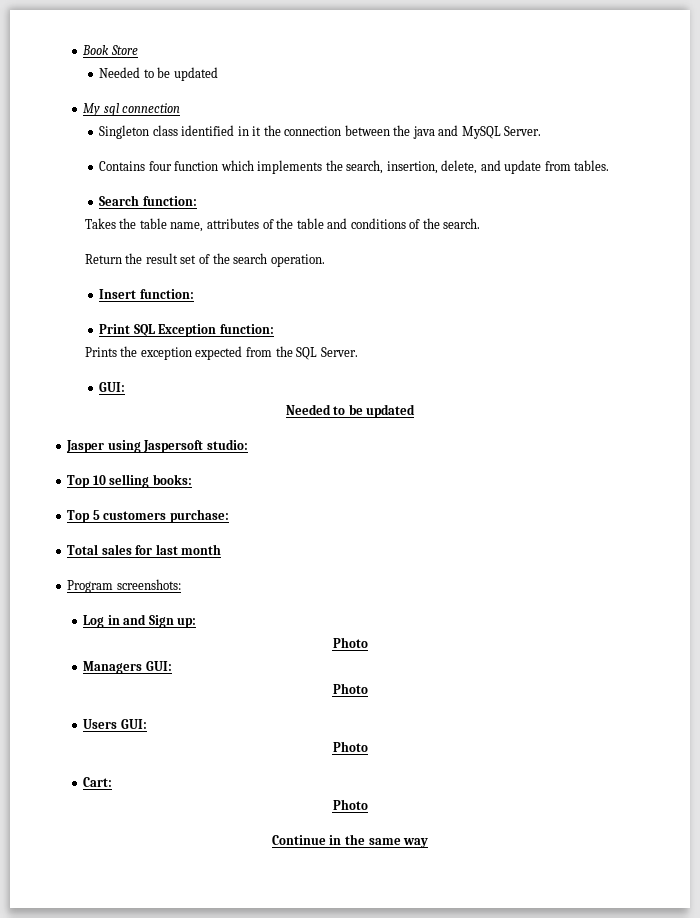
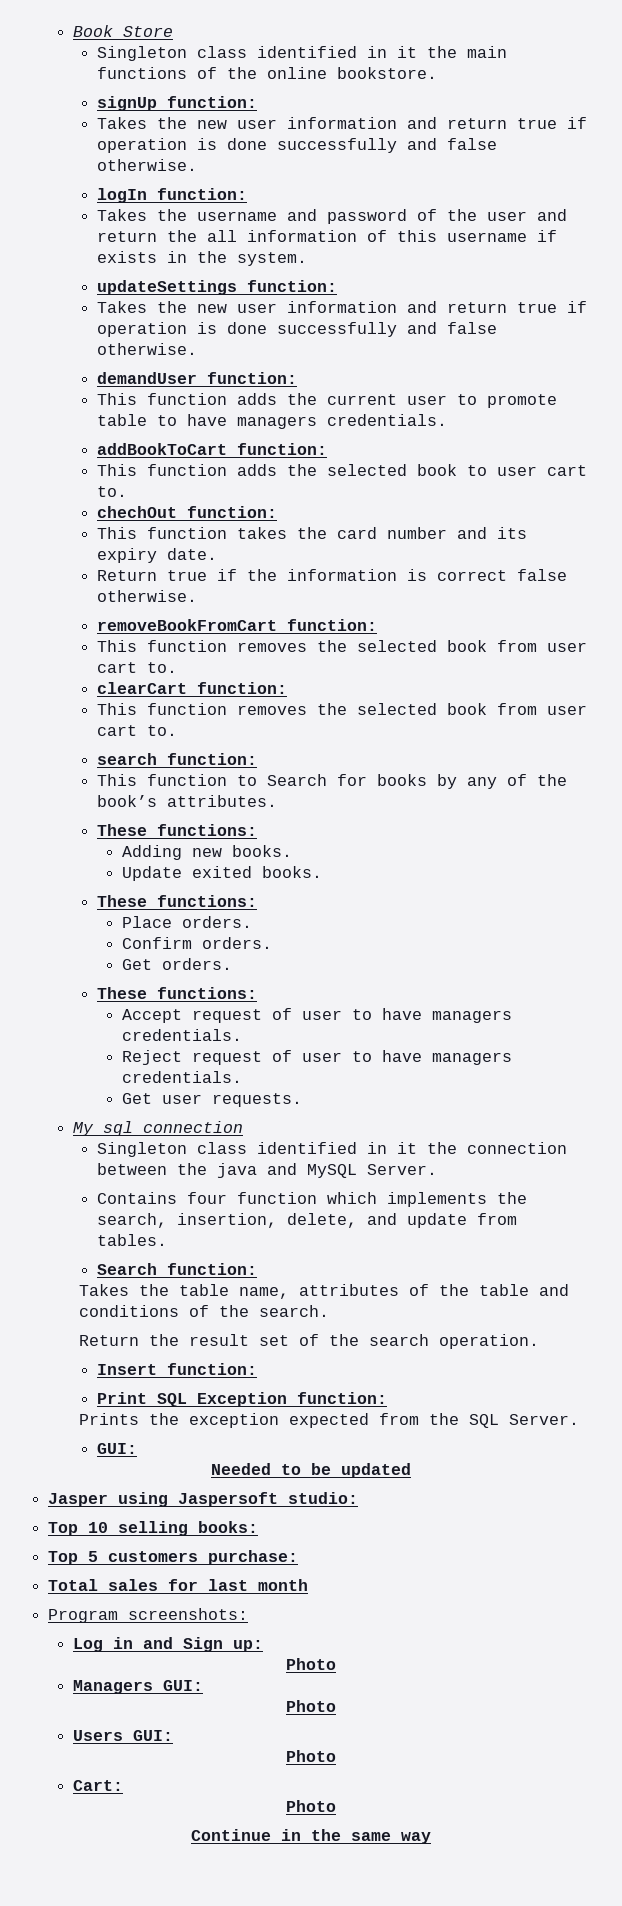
[99,67,218,81] Needed to be updated -> [97,46,508,61] [97,67,438,79] [97,96,258,111] [97,117,588,129] [97,138,498,153] [97,159,198,171] [97,188,248,203] [97,209,568,224] [97,230,558,242] [97,251,308,266] [97,280,338,295] [97,301,588,313] [97,322,498,337] [97,343,198,355] [97,372,298,384] [97,393,558,408] [97,414,448,429] [97,443,328,455] [97,464,588,476] [97,486,128,497] [97,506,278,518] [97,527,528,539] [97,548,218,563] [97,569,568,581] [97,590,198,602] [97,619,378,631] [97,640,588,652] [97,662,178,673] [97,682,288,694] [97,703,588,715] [97,725,178,736] [97,753,258,765] [97,774,568,789] [97,795,278,807] [97,824,258,836] [121,845,292,860] [121,866,322,881] [97,895,258,907] [121,916,252,928] [121,937,272,949] [121,958,232,970] [97,987,258,999] [121,1008,512,1023] [121,1029,242,1041] [121,1050,512,1065] [121,1071,242,1083] [121,1093,302,1107] Singleton class identified in it the main functions of the online bookstore. // signUp function: // Takes the new user information and return true if operation is done successfully and false otherwise. // logIn function: // Takes the username and password of the user and return the all information of this username if exists in the system. // updateSettings function: // Takes the new user information and return true if operation is done successfully and false otherwise. // demandUser function: // This function adds the current user to promote table to have managers credentials. // addBookToCart function: // This function adds the selected book to user cart to. // chechOut function: // This function takes the card number and its expiry date. // Return true if the information is correct false otherwise. // removeBookFromCart function: // This function removes the selected book from user cart to. // clearCart function: // This function removes the selected book from user cart to. // search function: // This function to Search for books by any of the book’s attributes. // These functions: // Adding new books. // Update exited books. // These functions: // Place orders. // Confirm orders. // Get orders. // These functions: // Accept request of user to have managers credentials. // Reject request of user to have managers credentials. // Get user requests.

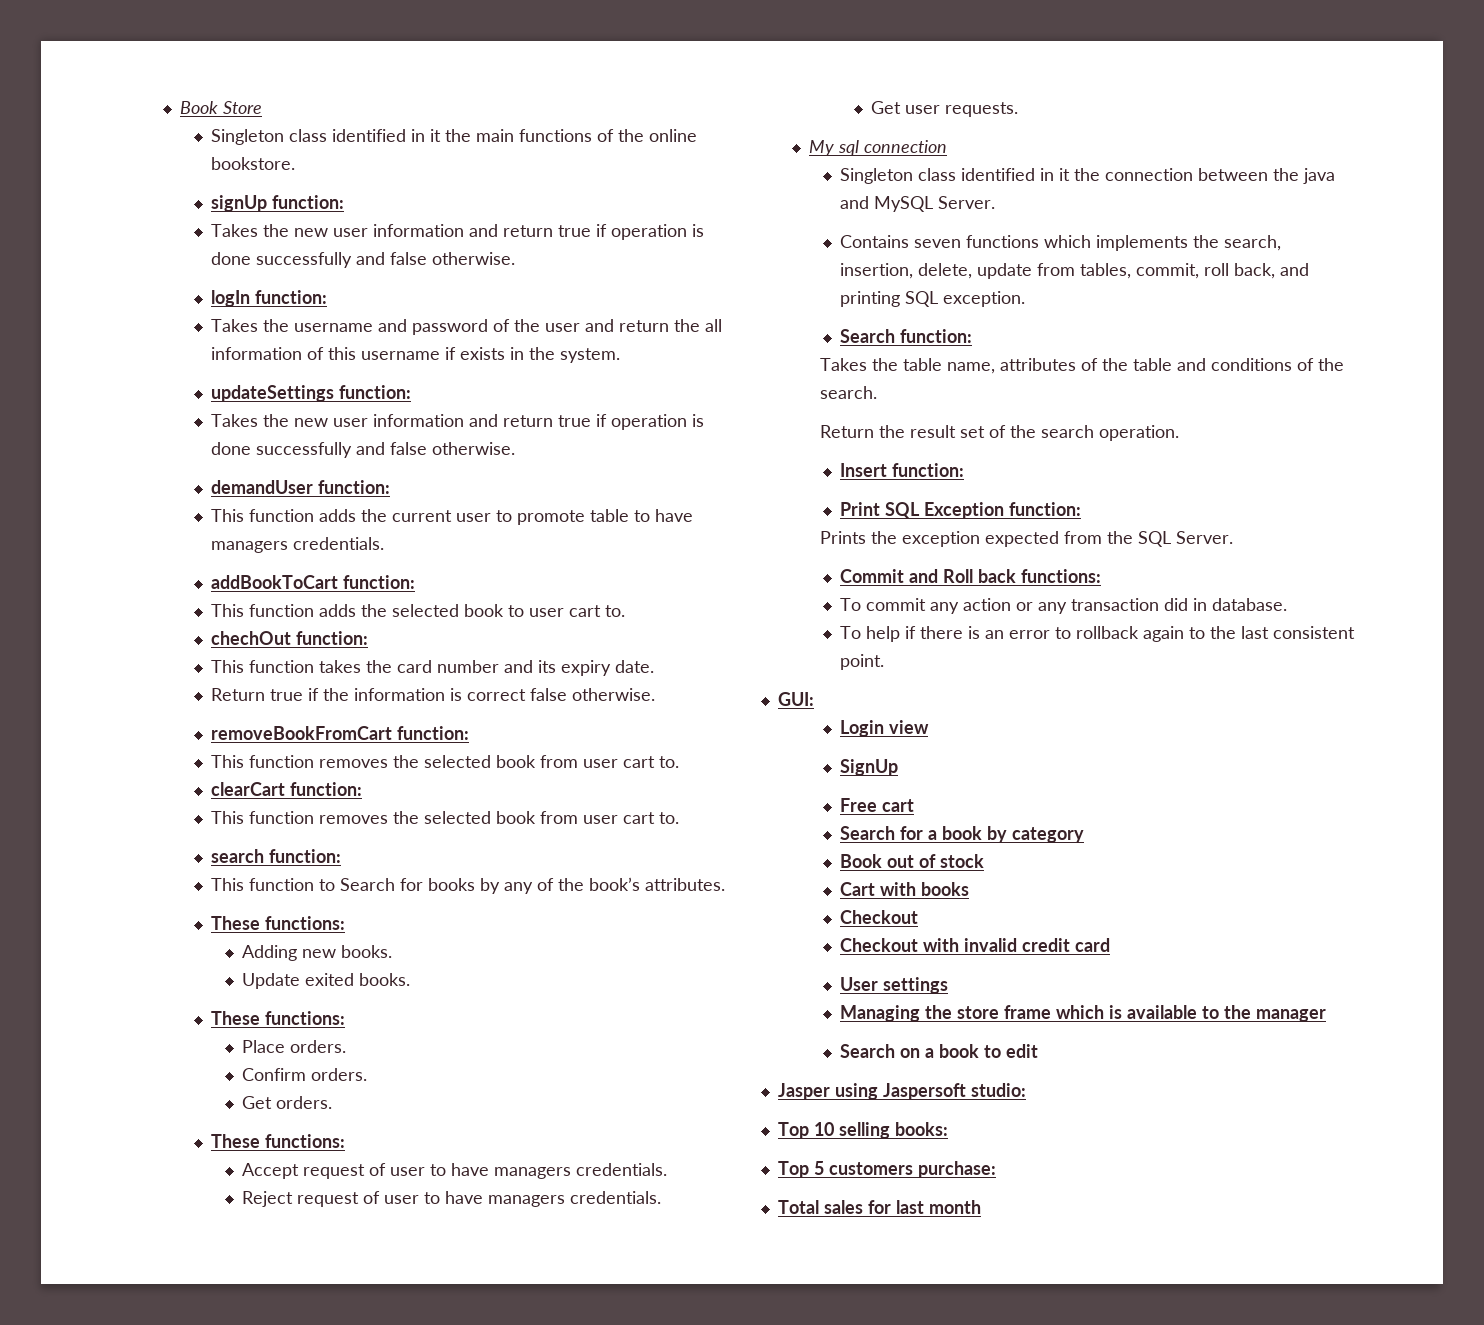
[187,1192,318,1204] four function -> [913,235,1039,248] seven functions
[367,1213,398,1225] and -> (972, 271) none
[97,1234,168,1246] tables. -> [1079,263,1309,279] [839,291,1025,307] tables, commit, roll back, and printing SQL exception.
[97,1443,138,1454] [211,1463,411,1478] GUI: // Needed to be updated -> [839,569,1101,583] [839,598,1287,614] [839,626,1355,642] [839,654,884,670] [777,692,814,706] [839,720,929,737] [839,759,898,776] [839,798,914,812] [839,826,1084,843] [839,854,984,868] [839,882,969,896] [839,910,918,924] [839,938,1110,952] [839,977,948,994] [839,1005,1326,1022] [839,1044,1038,1058] Commit and Roll back functions: // To commit any action or any transaction did in database. // To help if there is an error to rollback again to the last consistent point. // GUI: // Login view // SignUp // Free cart // Search for a book by category // Book out of stock // Cart with books // Checkout // Checkout with invalid credit card // User settings // Managing the store frame which is available to the manager // Search on a book to edit
[48,1608,249,1623] [72,1637,263,1652] [286,1658,336,1670] [72,1680,203,1694] [286,1700,336,1712] [72,1730,173,1741] [286,1750,336,1762] [72,1780,123,1791] [286,1800,336,1812] [191,1829,431,1844] // Program screenshots: // Log in and Sign up: // Photo // Managers GUI: // Photo // Users GUI: // Photo // Cart: // Photo // Continue in the same way -> (981, 1207) none

